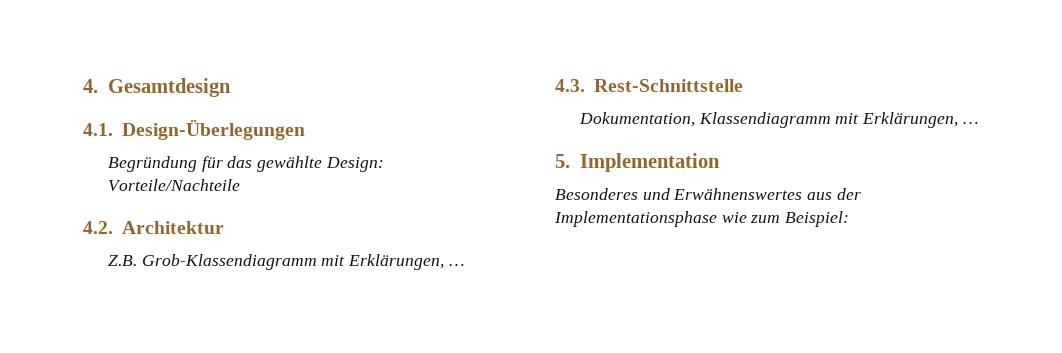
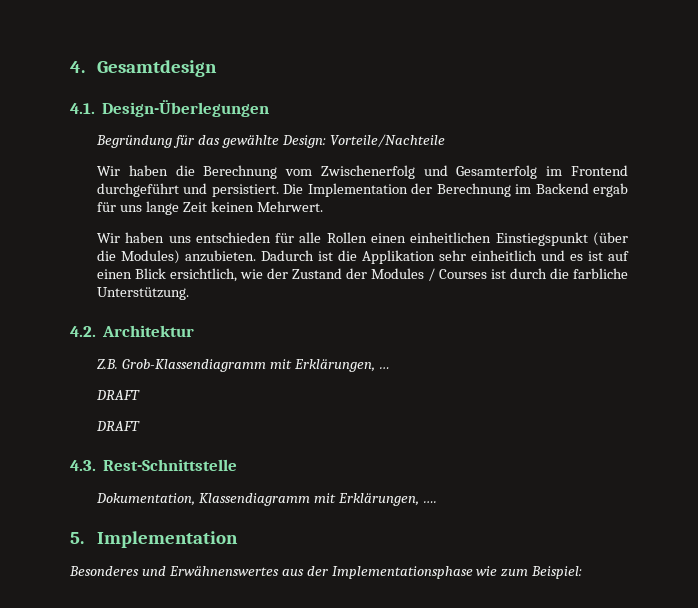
(240, 185) none -> [96,165,628,179] [96,183,628,197] [96,201,323,215] [96,232,628,246] [96,250,629,264] [96,268,628,282] [96,287,189,300] // Wir haben die Berechnung vom Zwischenerfolg und Gesamterfolg im Frontend durchgeführt und persistiert. Die Implementation der Berechnung im Backend ergab für uns lange Zeit keinen Mehrwert. // Wir haben uns entschieden für alle Rollen einen einheitlichen Einstiegspunkt (über die Modules) anzubieten. Dadurch ist die Applikation sehr einheitlich und es ist auf einen Blick ersichtlich, wie der Zustand der Modules / Courses ist durch die farbliche Unterstützung.
(465, 265) none -> [95,390,140,400] [95,421,140,431] // DRAFT // DRAFT
[962,122,979,124] … -> [422,501,437,503] ….

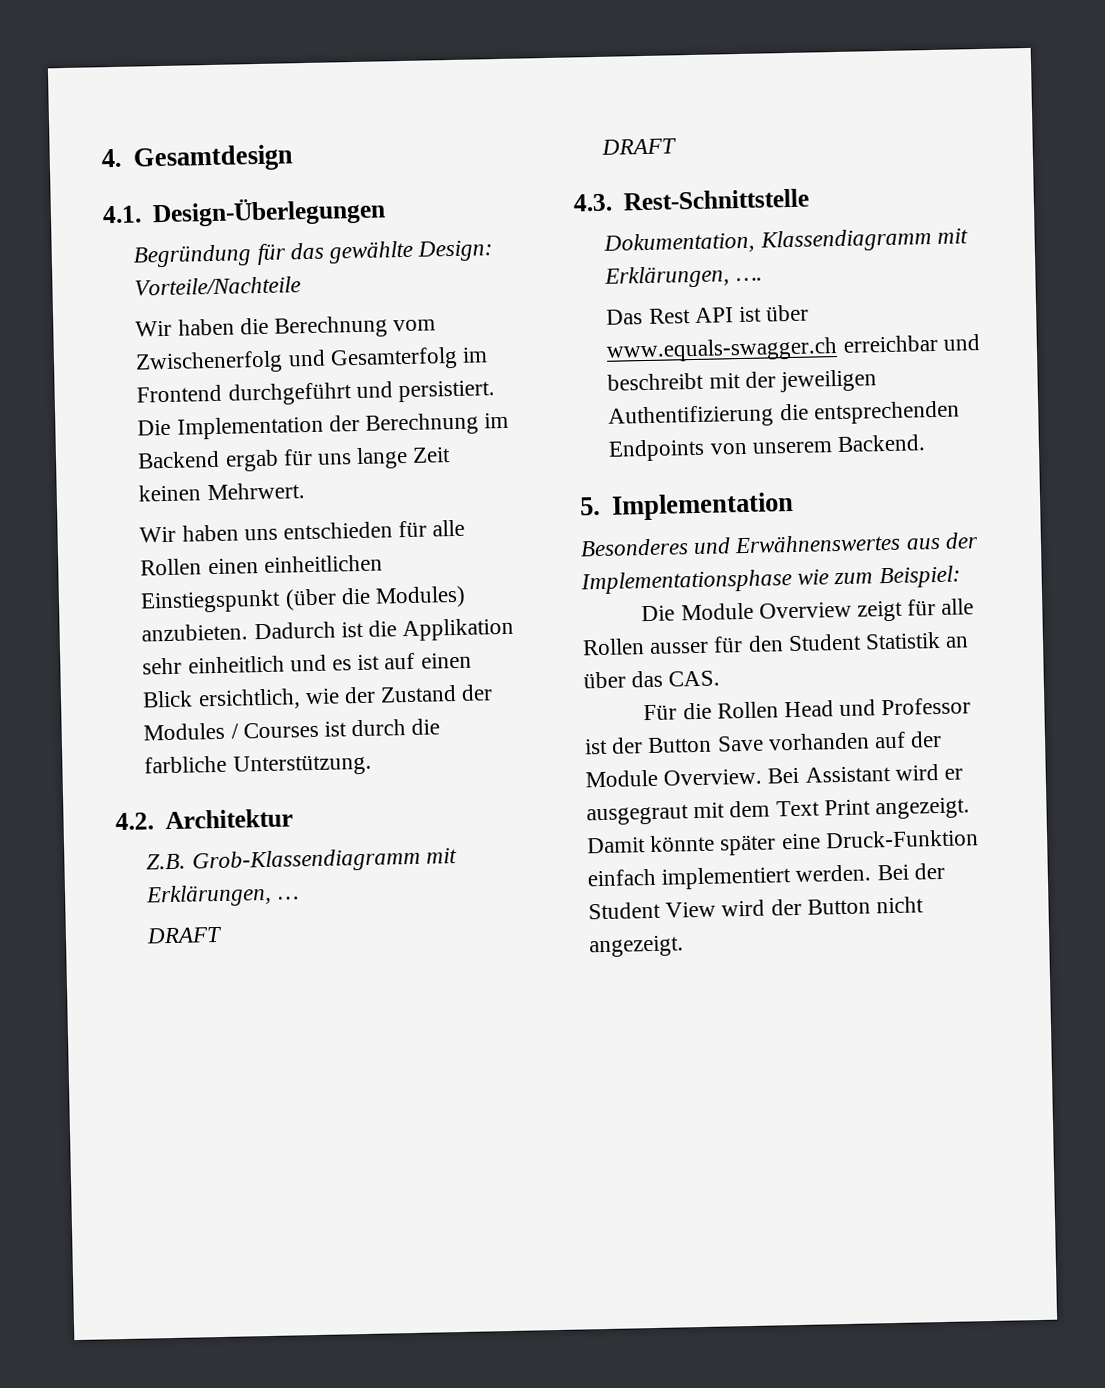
(437, 502) none -> [606,304,810,325] [606,334,980,363] [607,369,877,393] [608,400,960,429] [608,434,926,462] // Das Rest API ist über www.equals-swagger.ch erreichbar und beschreibt mit der jeweiligen Authentifizierung die entsprechenden Endpoints von unserem Backend.
(583, 572) none -> [641,598,975,622] [582,631,970,656] [583,670,721,689] [643,697,972,721] [584,730,943,755] [585,763,964,788] [586,797,971,826] [587,829,979,856] [587,862,945,890] [588,896,925,920] [589,935,684,958] // Die Module Overview zeigt für alle Rollen ausser für den Student Statistik an über das CAS. // Für die Rollen Head und Professor ist der Button Save vorhanden auf der Module Overview. Bei Assistant wird er ausgegraut mit dem Text Print angezeigt. Damit könnte später eine Druck-Funktion einfach implementiert werden. Bei der Student View wird der Button nicht angezeigt.

